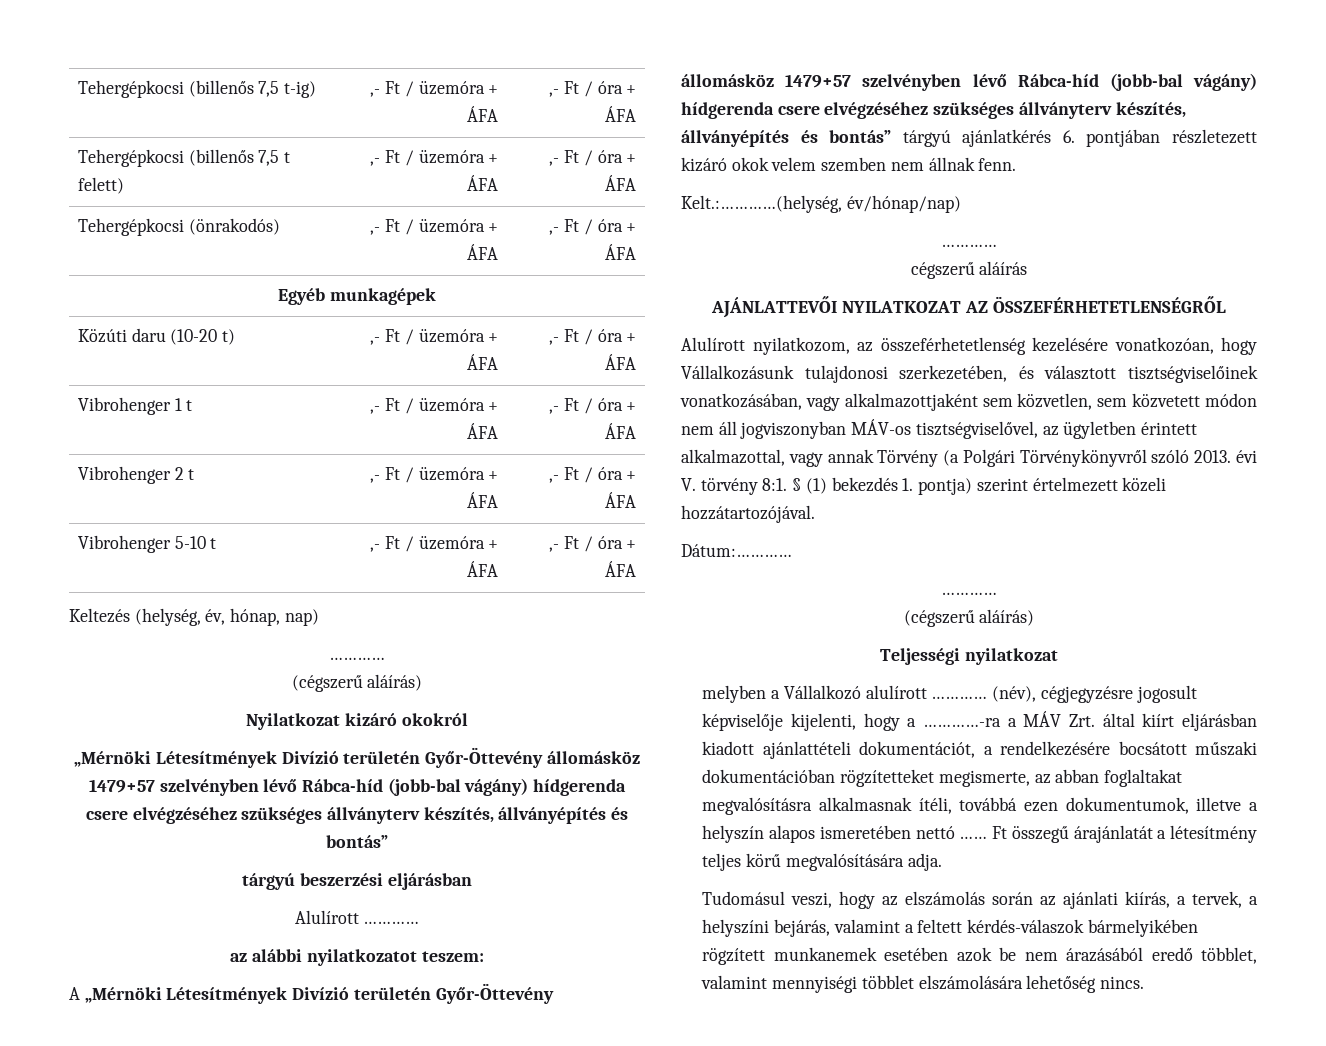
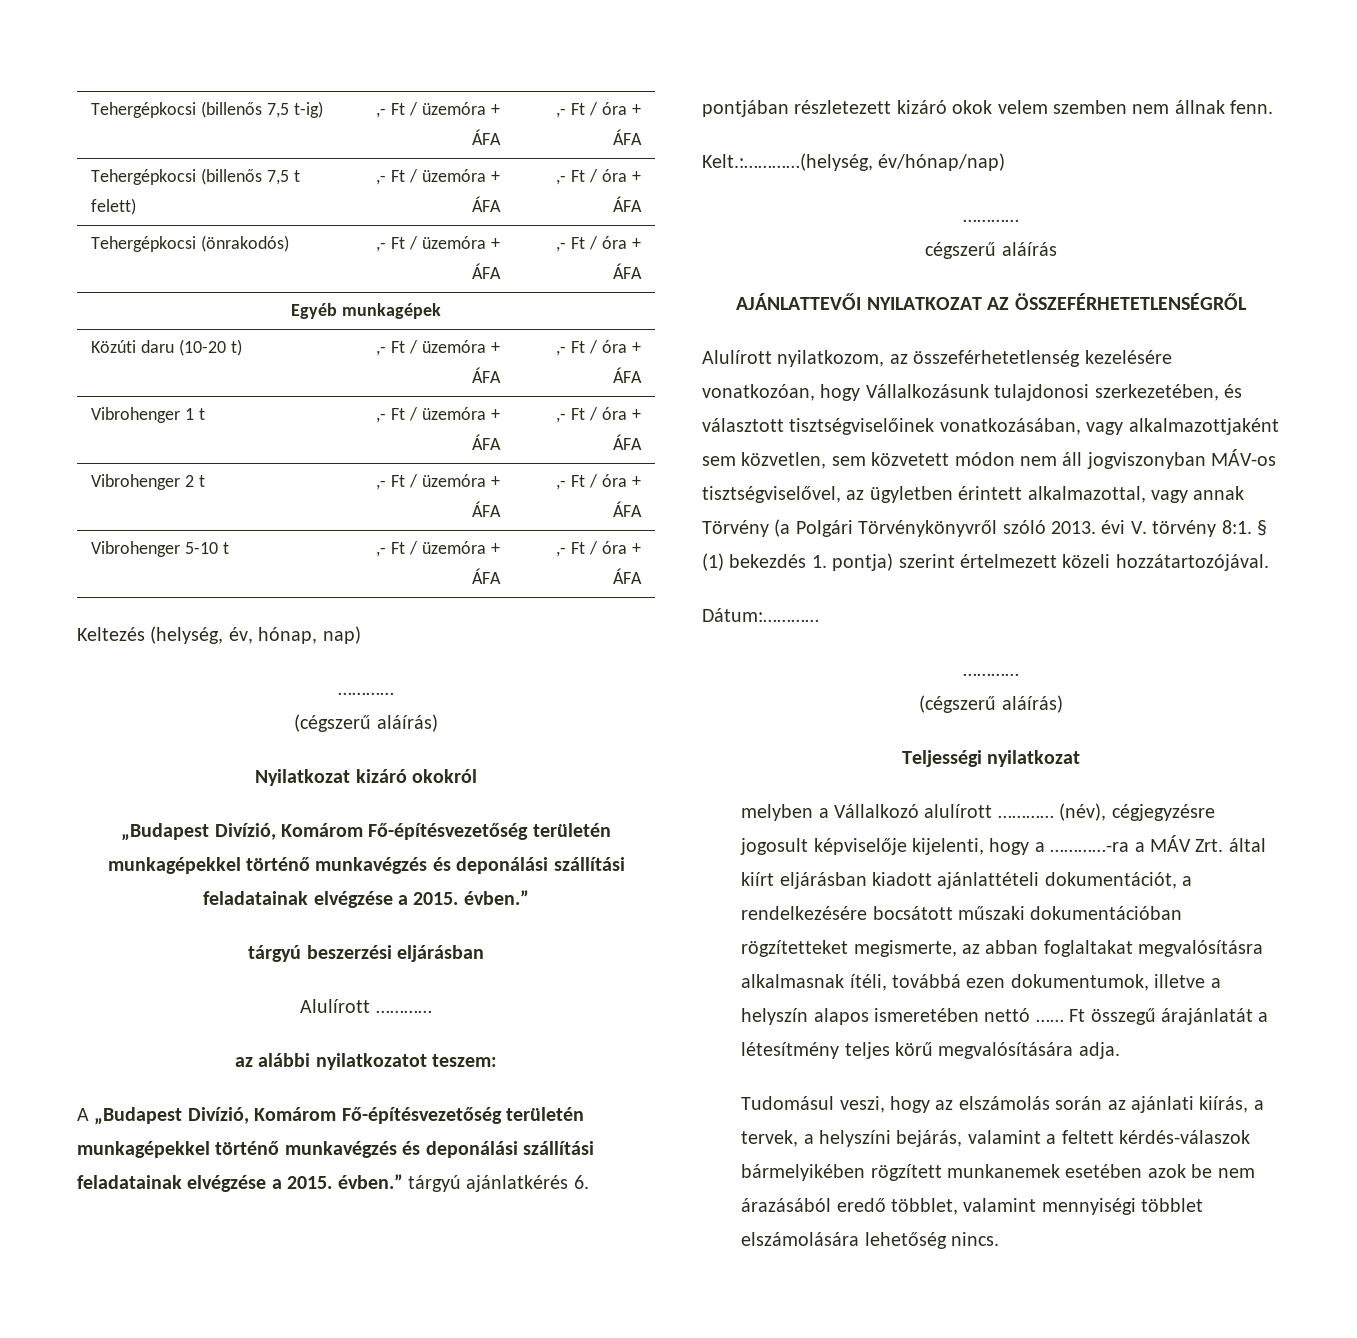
[74,747,640,768] [88,778,627,796] [85,807,629,824] [326,835,388,848] „Mérnöki Létesítmények Divízió területén Győr-Öttevény állomásköz 1479+57 szelvényben lévő Rábca-híd (jobb-bal vágány) hídgerenda csere elvégzéséhez szükséges állványterv készítés, állványépítés és bontás” -> [121,823,611,841] [107,857,625,874] [203,890,529,908] „Budapest Divízió, Komárom Fő-építésvezetőség területén munkagépekkel történő munkavégzés és deponálási szállítási feladatainak elvégzése a 2015. évben.”
[84,983,554,1004] [681,73,1257,91] [681,102,1186,119] [681,130,892,147] „Mérnöki Létesítmények Divízió területén Győr-Öttevény állomásköz 1479+57 szelvényben lévő Rábca-híd (jobb-bal vágány) hídgerenda csere elvégzéséhez szükséges állványterv készítés, állványépítés és bontás” -> [94,1107,584,1125] [77,1141,594,1158] [77,1174,403,1192] „Budapest Divízió, Komárom Fő-építésvezetőség területén munkagépekkel történő munkavégzés és deponálási szállítási feladatainak elvégzése a 2015. évben.”

